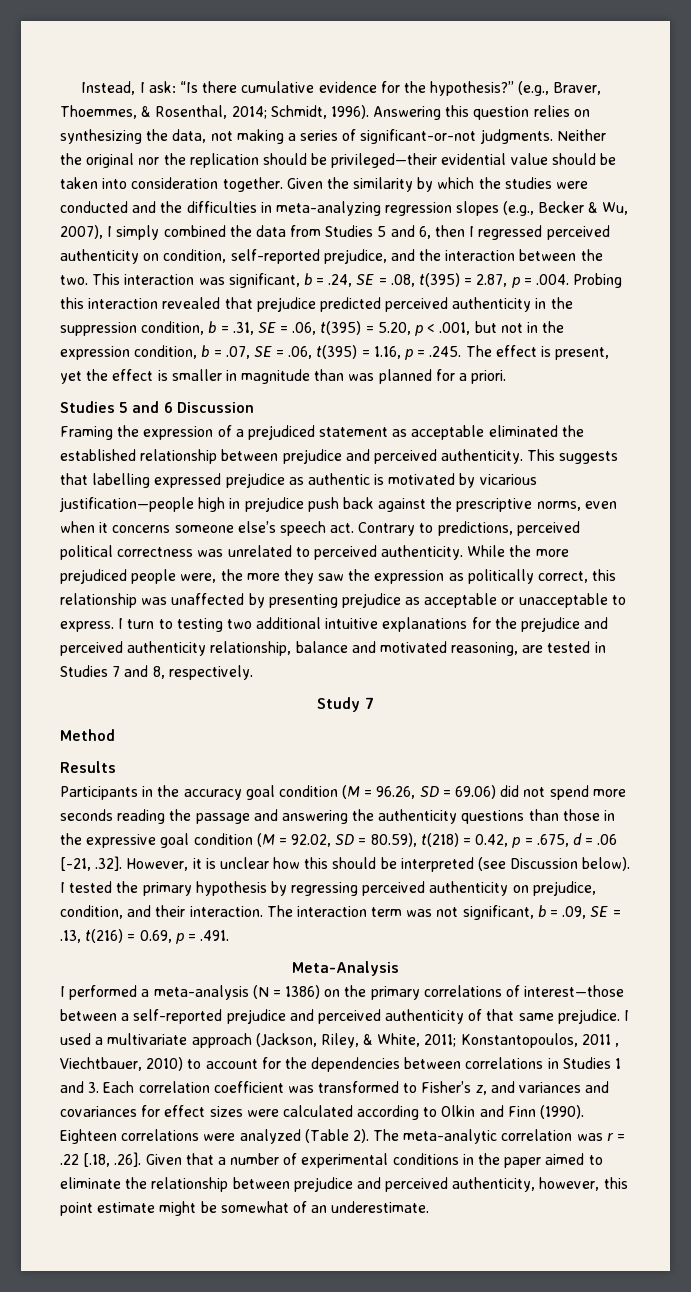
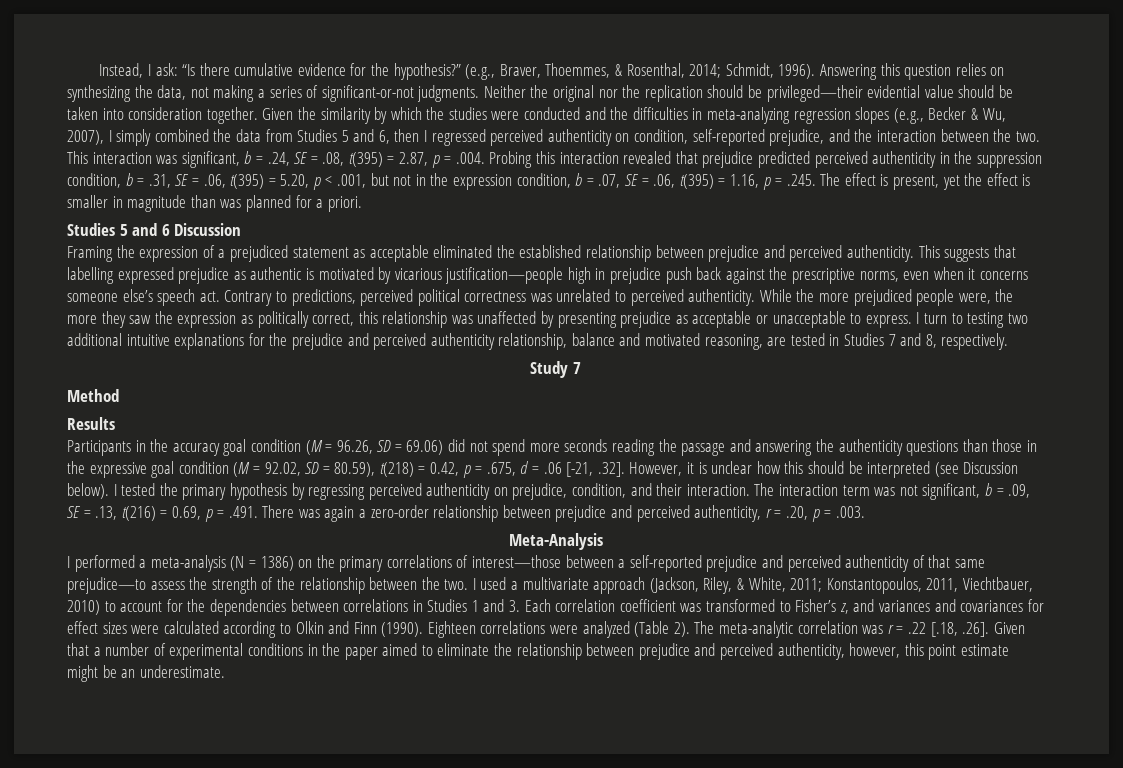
(230, 935) none -> [262,505,865,522] There was again a zero-order relationship between prejudice and perceived authenticity, r = .20, p = .003.
[557,1009,620,1024] prejudice. -> [67,577,469,594] prejudice—to assess the strength of the relationship between the two.
[581,1034,620,1047] 2011 , -> [926,578,959,592] 2011,
[220,1201,307,1213] somewhat of -> (117, 671) none

